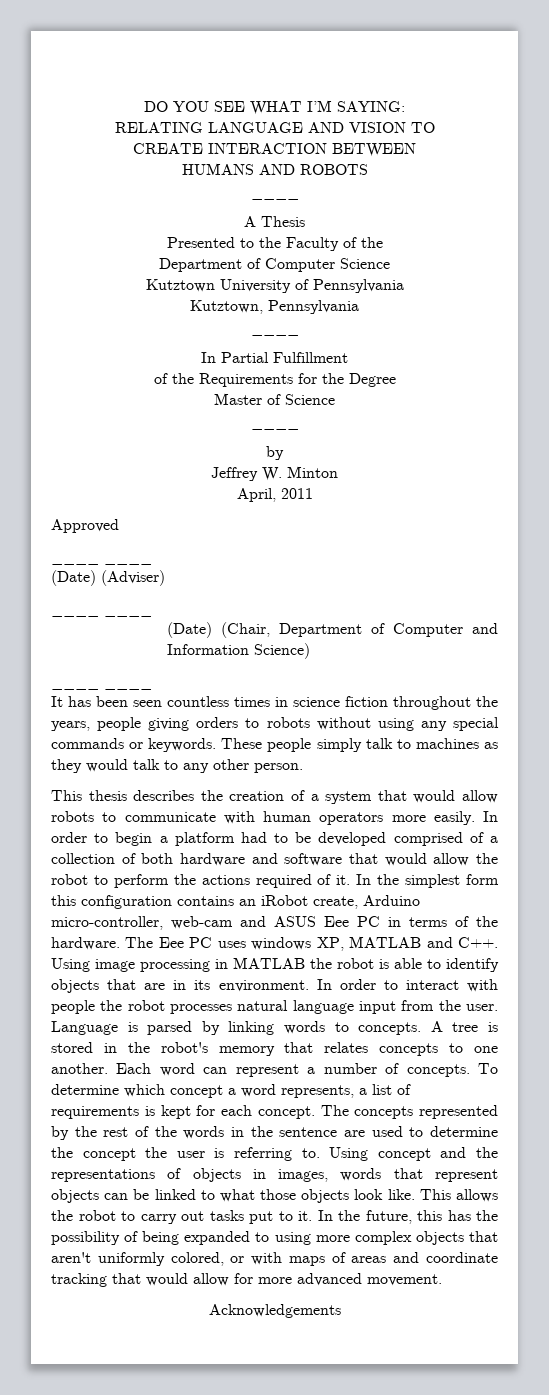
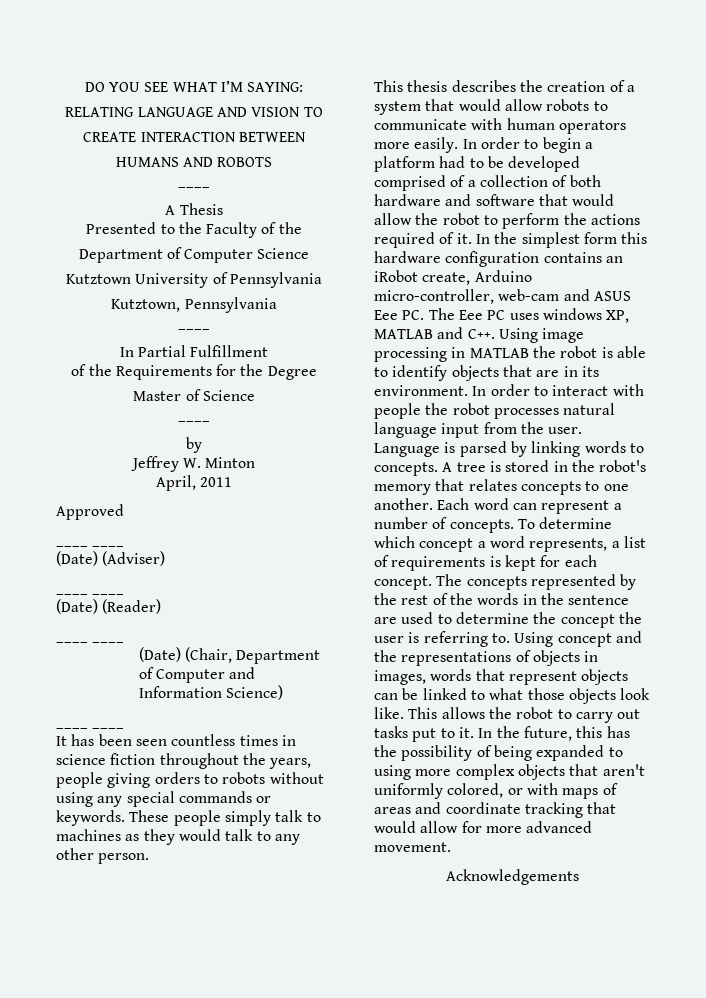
(152, 615) none -> [56,599,162,614] [56,641,125,643] // (Date) (Reader) // ____ ____
(76, 900) none -> [374,251,441,263] hardware
[357,916,498,927] [51,937,120,950] PC in terms of the hardware. -> [402,310,425,320] PC.

